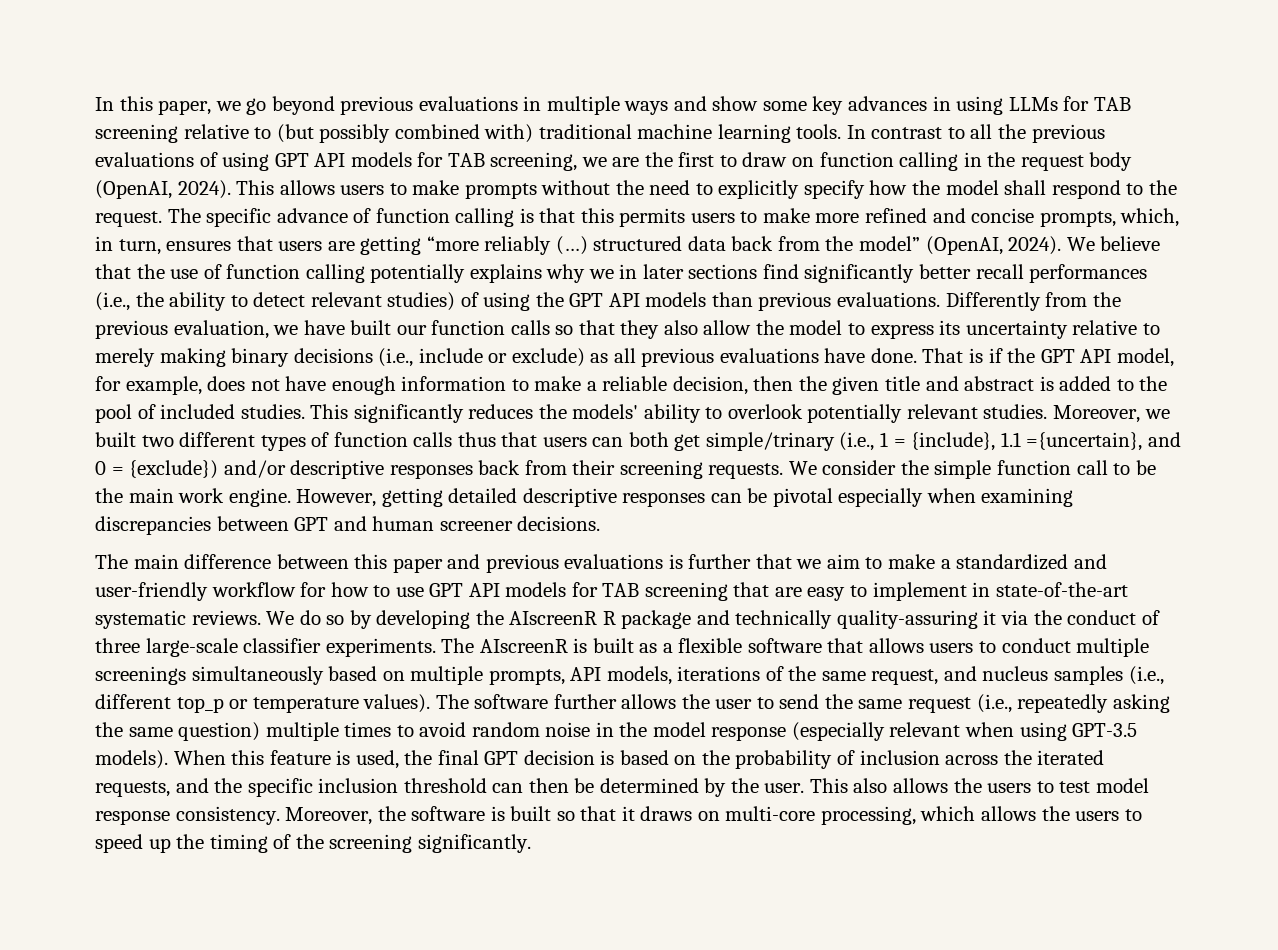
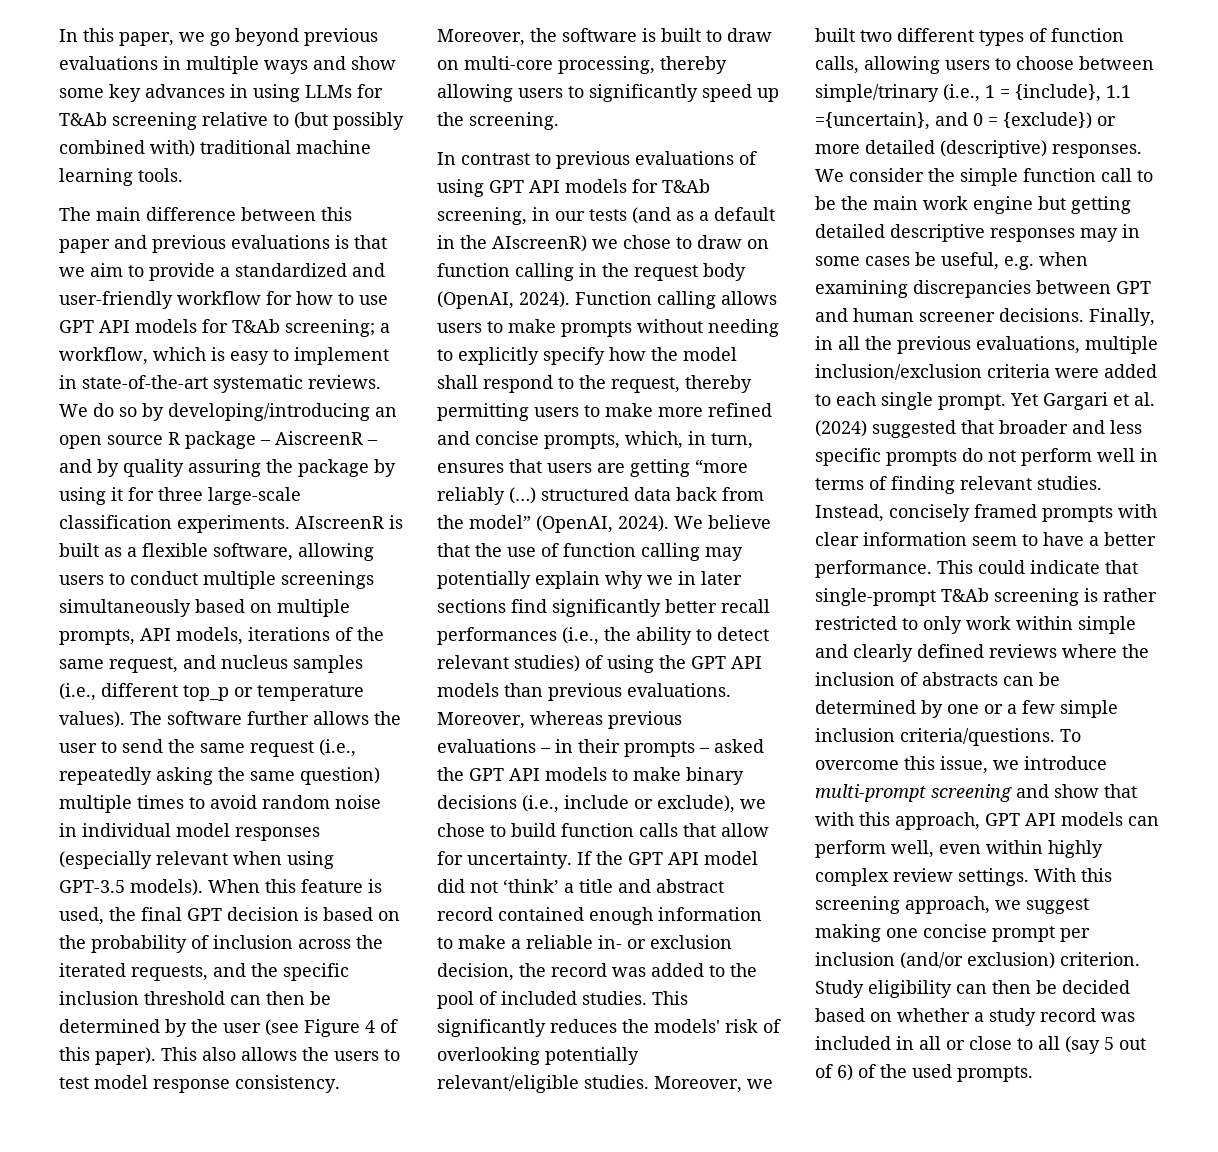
[1093,97,1131,111] TAB -> [59,112,107,126] T&Ab
[846,124,1105,143] [95,152,1133,171] [95,180,1177,199] [95,208,1180,227] [95,236,1161,255] [95,264,1148,283] [95,292,1121,311] [95,320,1160,339] [95,348,1174,367] [95,376,1168,395] [95,404,1170,423] [95,432,1181,451] [95,460,1156,479] [95,488,1074,507] [95,516,601,535] In contrast to all the previous evaluations of using GPT API models for TAB screening, we are the first to draw on function calling in the request body (OpenAI, 2024). This allows users to make prompts without the need to explicitly specify how the model shall respond to the request. The specific advance of function calling is that this permits users to make more refined and concise prompts, which, in turn, ensures that users are getting “more reliably (…) structured data back from the model” (OpenAI, 2024). We believe that the use of function calling potentially explains why we in later sections find significantly better recall performances (i.e., the ability to detect relevant studies) of using the GPT API models than previous evaluations. Differently from the previous evaluation, we have built our function calls so that they also allow the model to express its uncertainty relative to merely making binary decisions (i.e., include or exclude) as all previous evaluations have done. That is if the GPT API model, for example, does not have enough information to make a reliable decision, then the given title and abstract is added to the pool of included studies. This significantly reduces the models' ability to overlook potentially relevant studies. Moreover, we built two different types of function calls thus that users can both get simple/trinary (i.e., 1 = {include}, 1.1 ={uncertain}, and 0 = {exclude}) and/or descriptive responses back from their screening requests. We consider the simple function call to be the main work engine. However, getting detailed descriptive responses can be pivotal especially when examining discrepancies between GPT and human screener decisions. -> (183, 175) none
[688,554,752,569] further -> (349, 242) none
[888,554,936,569] make -> [149,263,215,281] provide
[602,582,802,601] TAB screening that are -> [232,319,390,337] [59,347,225,365] T&Ab screening; a workflow, which is
[376,610,1160,629] [95,638,475,657] developing the AIscreenR R package and technically quality-assuring it via the conduct of three large-scale classifier experiments. The -> [168,403,397,421] [59,431,378,449] [59,459,396,477] [59,487,301,505] [59,515,290,533] developing/introducing an open source R package – AiscreenR – and by quality assuring the package by using it for three large-scale classification experiments.
[747,638,924,653] software that allows -> [213,543,374,561] software, allowing
[619,722,787,741] the model response -> [82,823,320,841] individual model responses
[764,783,805,793] user. -> [223,1019,398,1037] [59,1047,156,1065] user (see Figure 4 of this paper).
[556,806,1142,825] so that it draws on multi-core processing, which allows the users to -> [706,28,772,42] [437,56,727,74] [437,84,698,102] to draw on multi-core processing, thereby allowing users to significantly
[209,834,531,853] timing of the screening significantly. -> [469,112,559,130] [437,151,757,169] [437,179,710,197] [437,207,775,225] [437,235,769,252] [437,263,746,281] [437,291,777,309] [437,319,779,337] [437,347,737,365] [437,375,752,393] [437,403,772,421] [437,431,753,449] [437,459,748,477] [437,487,764,505] [437,515,771,533] [437,543,743,561] [437,571,742,589] [437,599,770,617] [437,627,769,645] [437,655,762,673] [437,683,731,701] [437,711,682,729] [437,739,764,757] [437,767,744,785] [437,795,766,813] [437,823,769,837] [437,851,758,869] [437,879,724,893] [437,907,762,925] [437,935,732,949] [437,963,757,981] [437,991,688,1009] [437,1019,781,1037] [437,1047,639,1065] [437,1075,773,1093] [815,28,1124,46] [815,56,1154,74] [815,84,1131,102] [815,112,1116,130] [815,140,1142,158] [815,168,1153,186] [815,196,1131,214] [815,224,1140,242] [815,252,1088,270] [815,280,1151,298] [815,308,1155,326] [815,336,1158,354] [815,364,1157,380] [815,392,1155,410] [815,420,1142,438] [815,448,1158,466] [815,476,1102,494] [815,504,1157,522] [815,532,1156,546] [815,560,1138,578] [815,588,1157,606] [815,616,1136,634] [815,644,1149,662] [815,672,1060,686] [815,700,1118,718] [815,728,1081,746] [815,756,1107,774] [815,784,1137,802] [815,812,1159,830] [815,840,1103,858] [815,868,1112,886] [815,896,1089,914] [815,924,1090,942] [815,952,1140,969] [815,980,1130,998] [815,1008,1135,1026] [815,1036,1146,1054] [815,1064,1033,1082] screening. // In contrast to previous evaluations of using GPT API models for T&Ab screening, in our tests (and as a default in the AIscreenR) we chose to draw on function calling in the request body (OpenAI, 2024). Function calling allows users to make prompts without needing to explicitly specify how the model shall respond to the request, thereby permitting users to make more refined and concise prompts, which, in turn, ensures that users are getting “more reliably (…) structured data back from the model” (OpenAI, 2024). We believe that the use of function calling may potentially explain why we in later sections find significantly better recall performances (i.e., the ability to detect relevant studies) of using the GPT API models than previous evaluations. Moreover, whereas previous evaluations – in their prompts – asked the GPT API models to make binary decisions (i.e., include or exclude), we chose to build function calls that allow for uncertainty. If the GPT API model did not ‘think’ a title and abstract record contained enough information to make a reliable in- or exclusion decision, the record was added to the pool of included studies. This significantly reduces the models' risk of overlooking potentially relevant/eligible studies. Moreover, we built two different types of function calls, allowing users to choose between simple/trinary (i.e., 1 = {include}, 1.1 ={uncertain}, and 0 = {exclude}) or more detailed (descriptive) responses. We consider the simple function call to be the main work engine but getting detailed descriptive responses may in some cases be useful, e.g. when examining discrepancies between GPT and human screener decisions. Finally, in all the previous evaluations, multiple inclusion/exclusion criteria were added to each single prompt. Yet Gargari et al. (2024) suggested that broader and less specific prompts do not perform well in terms of finding relevant studies. Instead, concisely framed prompts with clear information seem to have a better performance. This could indicate that single-prompt T&Ab screening is rather restricted to only work within simple and clearly defined reviews where the inclusion of abstracts can be determined by one or a few simple inclusion criteria/questions. To overcome this issue, we introduce multi-prompt screening and show that with this approach, GPT API models can perform well, even within highly complex review settings. With this screening approach, we suggest making one concise prompt per inclusion (and/or exclusion) criterion. Study eligibility can then be decided based on whether a study record was included in all or close to all (say 5 out of 6) of the used prompts.

